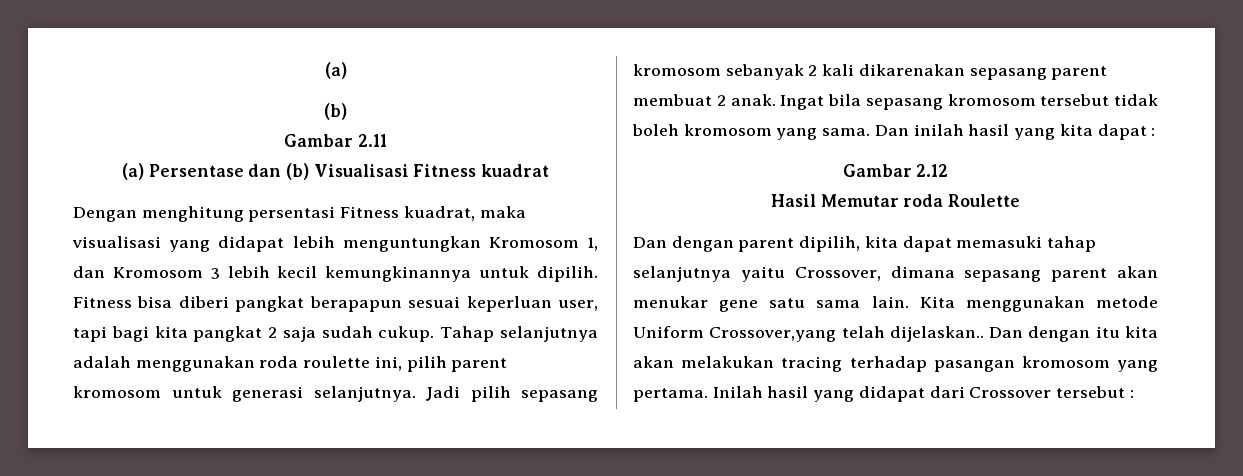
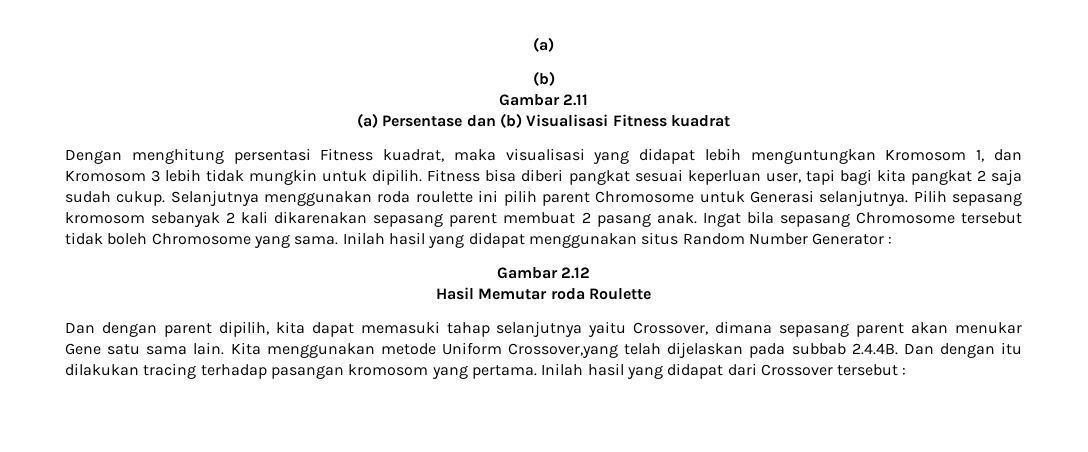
[277,266,472,282] kecil kemungkinannya -> [206,169,318,185] tidak mungkin
[309,296,402,312] berapapun -> (630, 177) none
[440,326,598,342] [73,356,131,368] Tahap selanjutnya adalah -> [170,190,259,206] Selanjutnya
[374,356,402,371] ini, -> [478,190,499,202] ini
[73,386,511,402] kromosom untuk generasi selanjutnya. Jadi pilih -> [595,190,947,206] Chromosome untuk Generasi selanjutnya. Pilih
(726, 100) none -> [596,213,651,227] pasang
[947,94,1036,106] kromosom -> [855,212,955,224] Chromosome
[683,124,772,136] kromosom -> [151,233,251,245] Chromosome
[874,124,1147,140] Dan inilah hasil yang kita dapat -> [342,232,885,248] Inilah hasil yang didapat menggunakan situs Random Number Generator
[719,300,759,312] gene -> [65,343,101,355] Gene
[889,326,1158,342] [633,356,775,368] dijelaskan.. Dan dengan itu kita akan melakukan -> [667,342,1022,358] [65,363,139,376] dijelaskan pada subbab 2.4.4B. Dan dengan itu dilakukan

